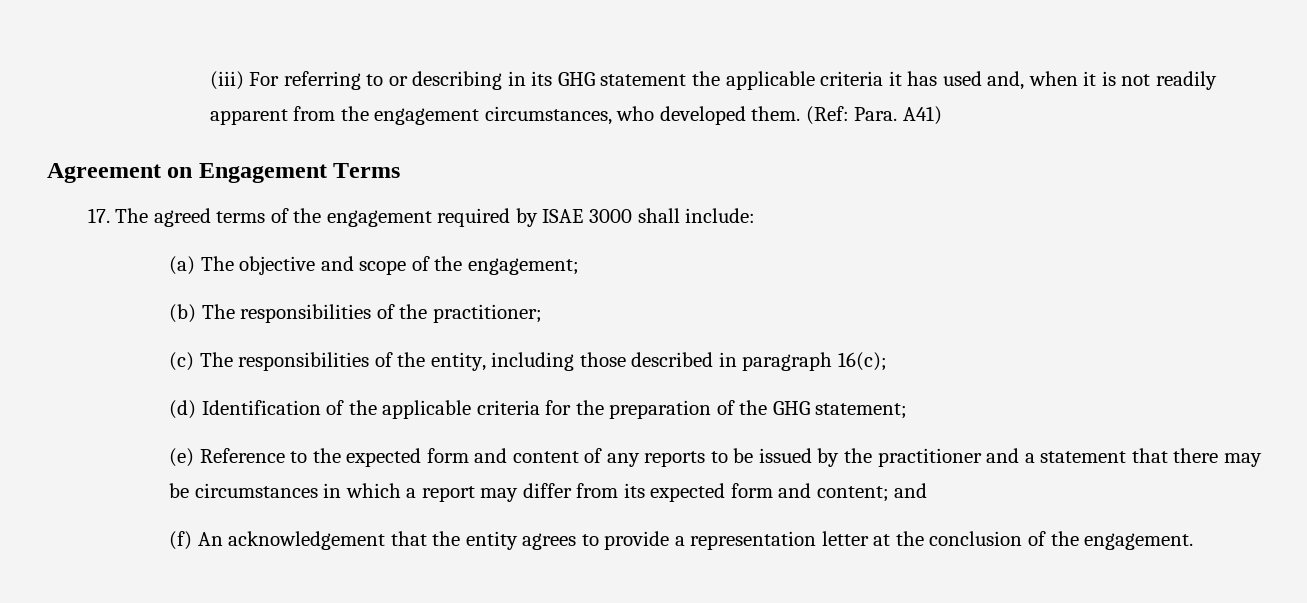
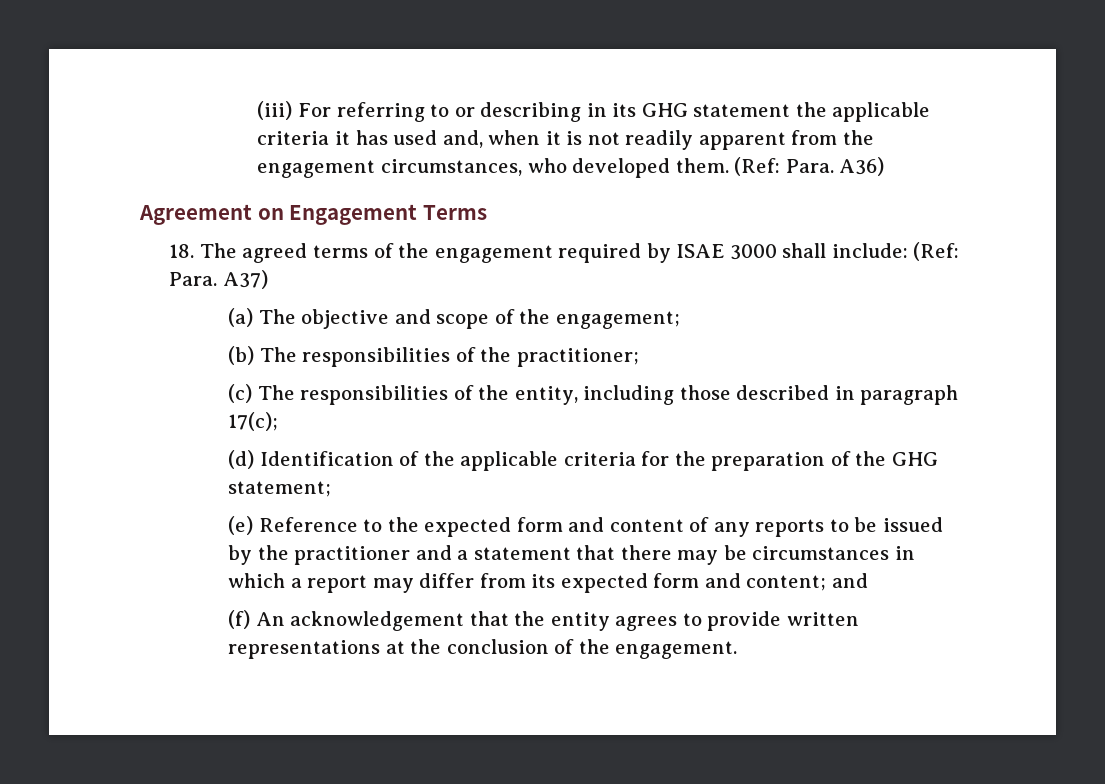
[903,106,943,125] A41) -> [839,157,885,176] A36)
[87,208,110,223] 17. -> [169,244,195,258] 18.
(756, 215) none -> [913,242,960,261] [169,270,268,289] (Ref: Para. A37)
[837,352,887,371] 16(c); -> [228,412,279,431] 17(c);
[674,531,869,550] a representation letter -> [786,612,859,626] [228,640,381,659] written representations

